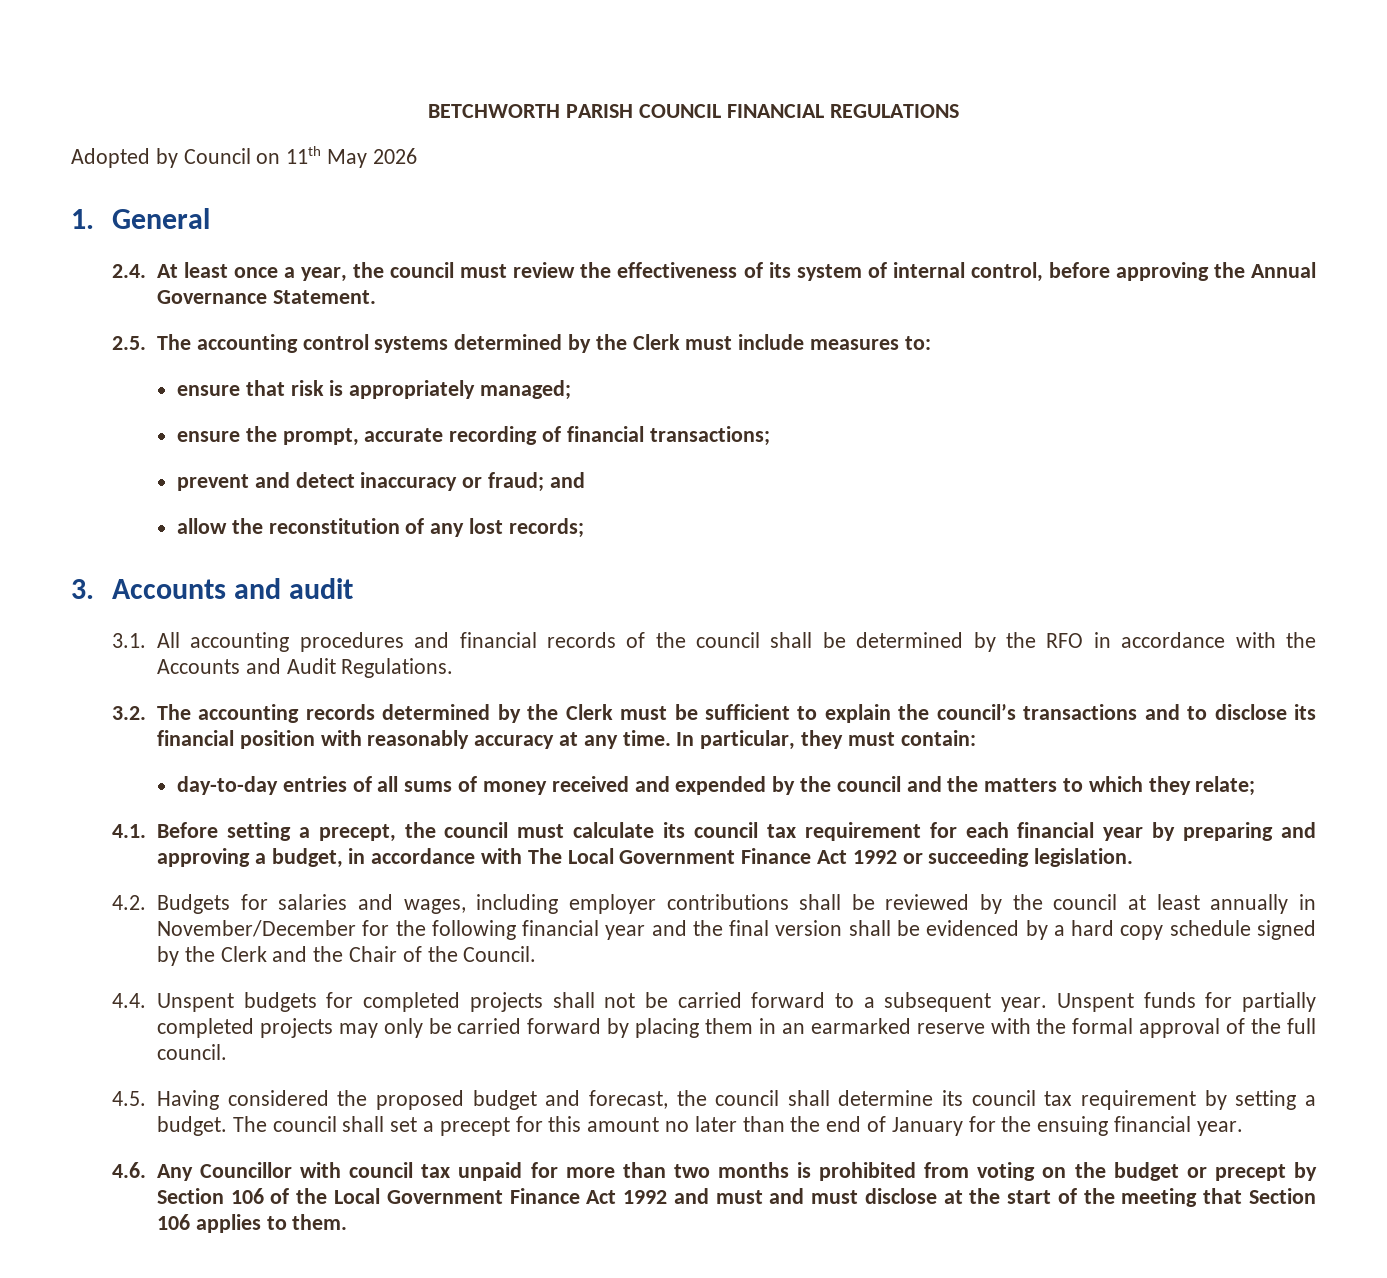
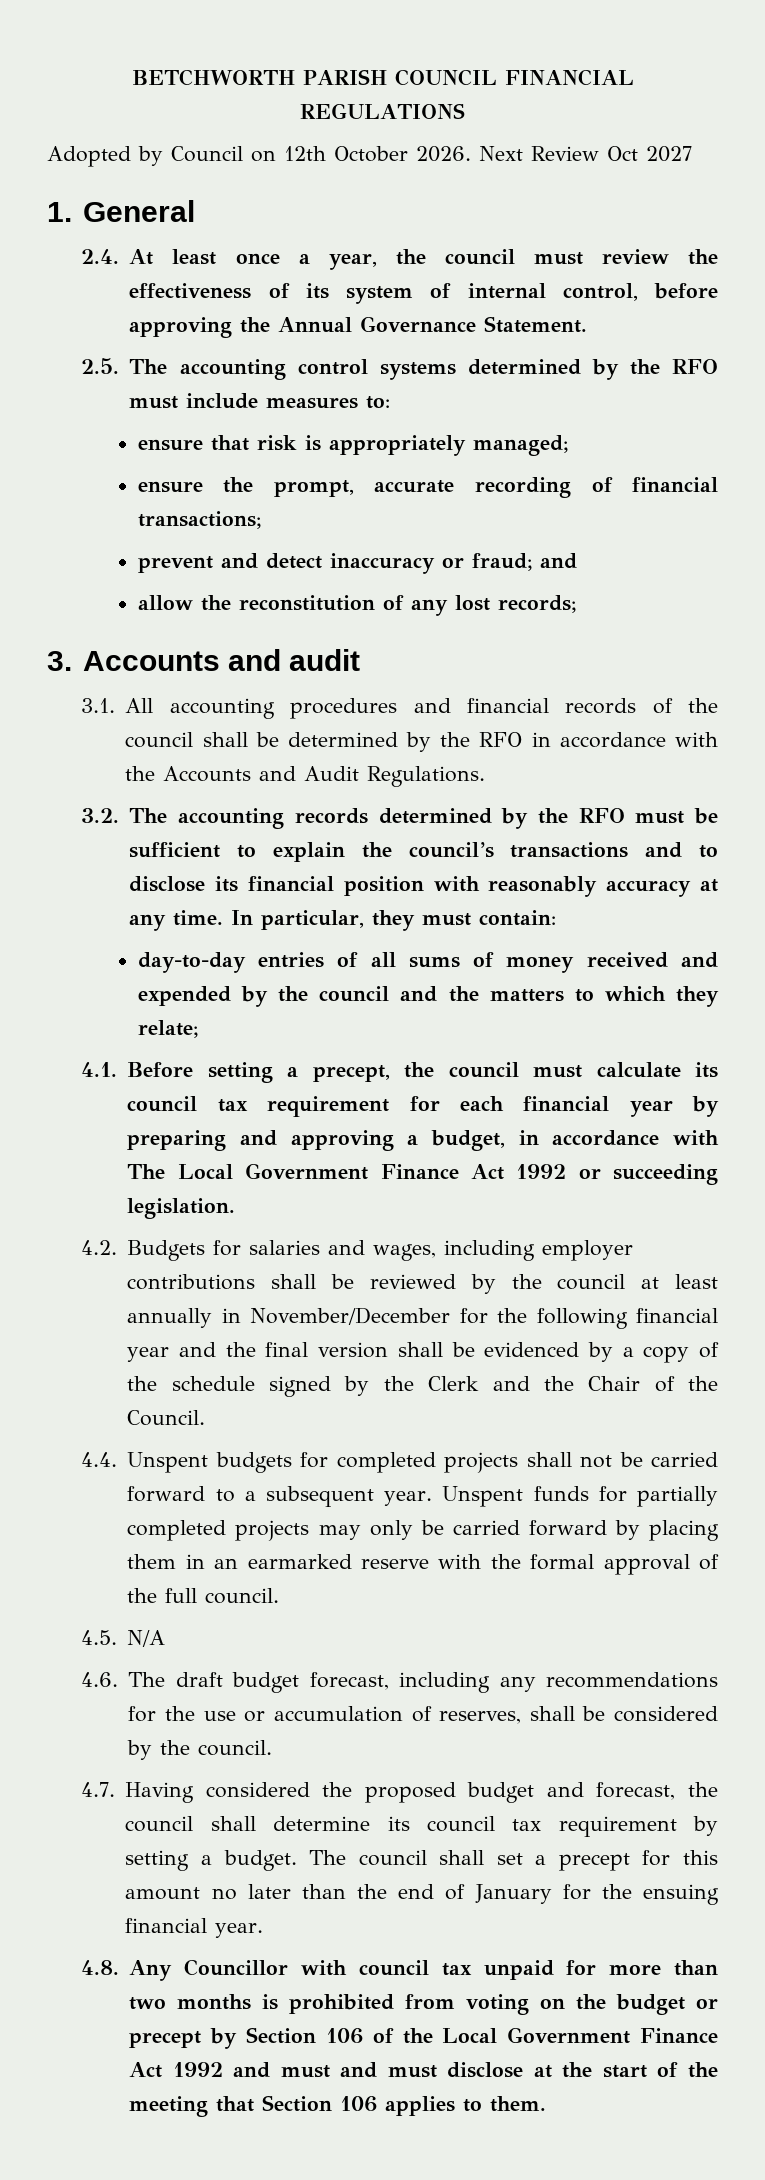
[286,146,417,168] 11th May 2026 -> [284,146,692,162] 12th October 2026. Next Review Oct 2027
[632,334,680,350] Clerk -> [671,359,718,374] RFO
[565,704,613,720] Clerk -> [578,808,625,823] RFO
[1071,920,1164,940] hard copy -> [643,1342,719,1363] [127,1376,158,1391] copy of the
(147, 1098) none -> [127,1630,166,1647] [80,1672,718,1693] [128,1706,718,1724] [127,1740,273,1760] [80,1782,115,1797] N/A // 4.6. The draft budget forecast, including any recommendations for the use or accumulation of reserves, shall be considered by the council. // 4.7.
[112,1162,147,1178] 4.6. -> [80,1960,119,1975] 4.8.

